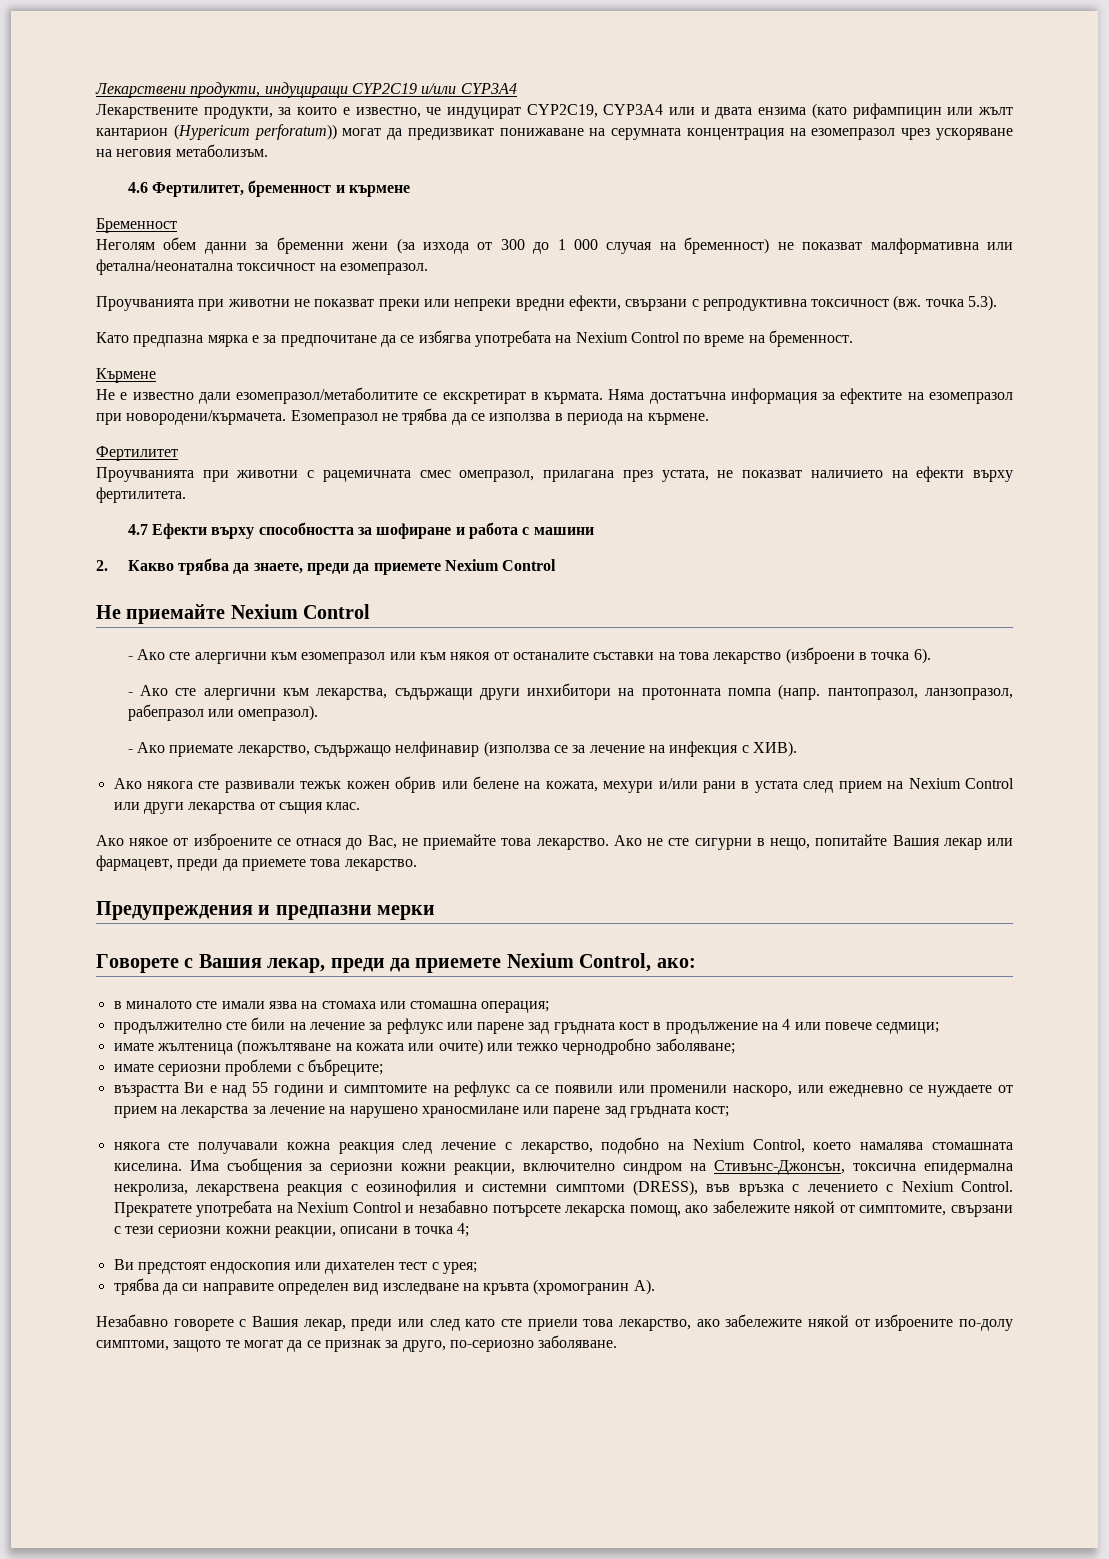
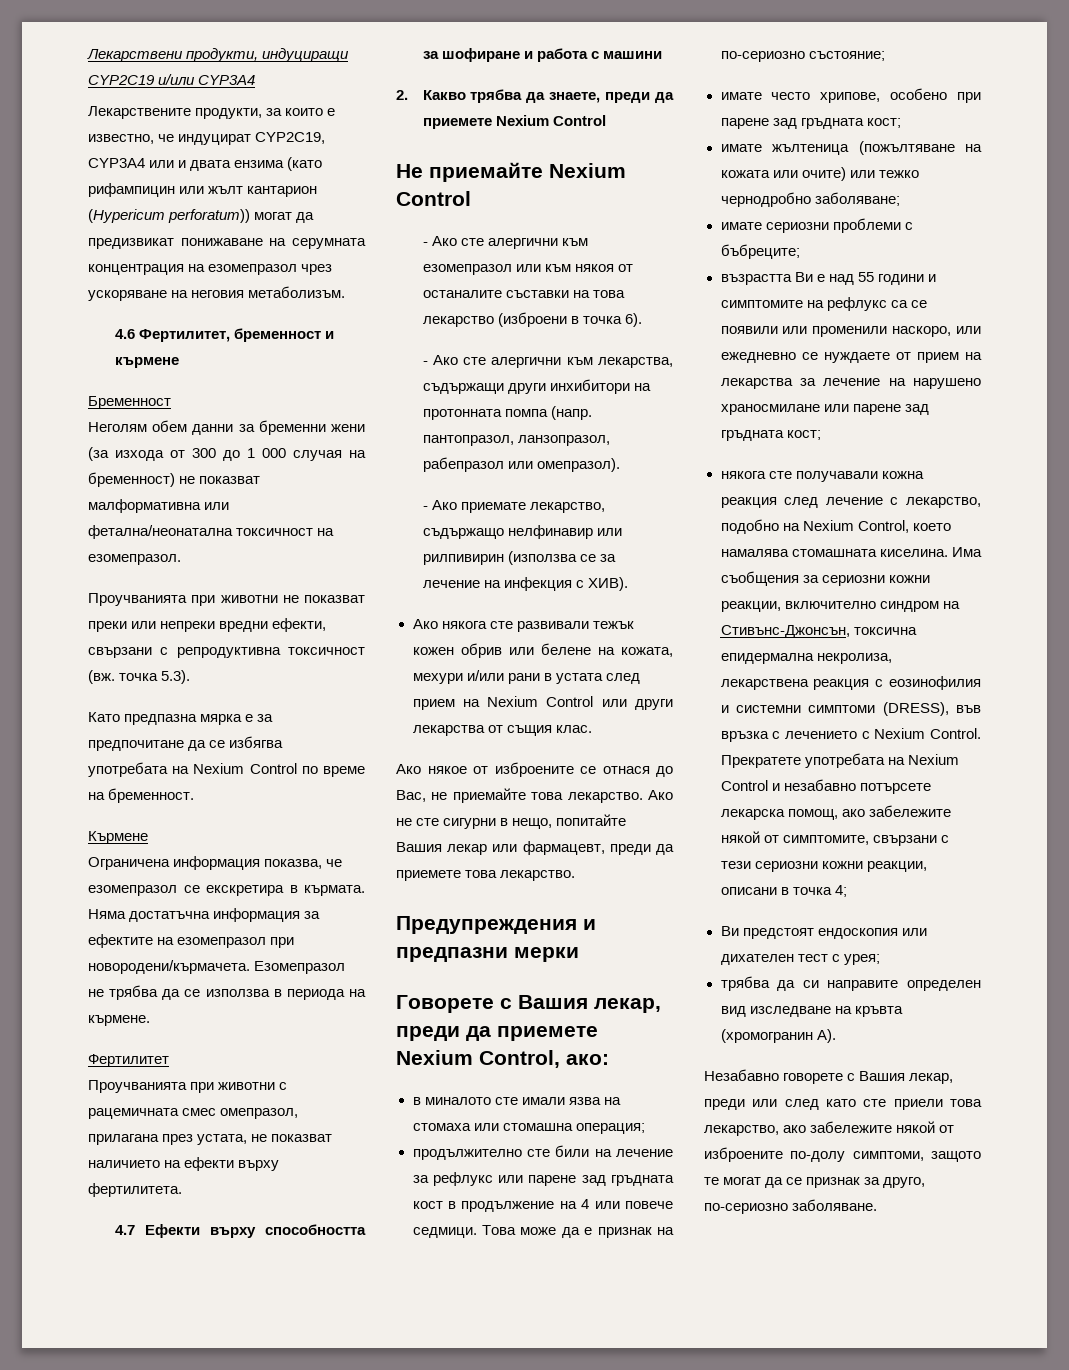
[96,387,526,404] Не е известно дали езомепразол/метаболитите се екскретират -> [88,856,343,870] [88,885,284,896] Ограничена информация показва, че езомепразол се екскретира
(480, 749) none -> [596,528,622,536] [422,554,504,565] или рилпивирин
[876,1022,940,1034] седмици; -> [412,1225,674,1238] [720,51,885,62] [720,88,981,103] [720,118,901,129] седмици. Това може да е признак на по-сериозно състояние; // имате често хрипове, особено при парене зад гръдната кост;

